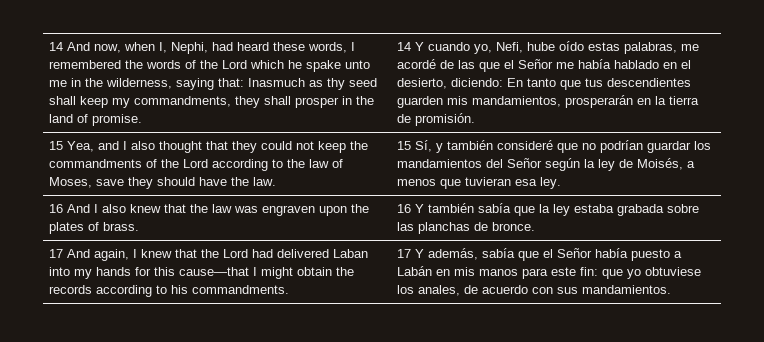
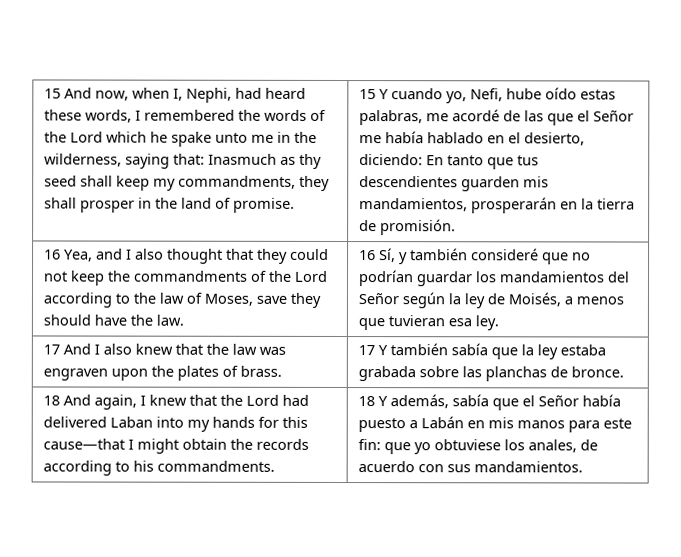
[48,42,63,51] 14 -> [44,88,62,99] 15
[396,42,411,51] 14 -> [359,89,377,100] 15
[48,141,63,150] 15 -> [44,249,62,260] 16
[396,141,411,150] 15 -> [359,250,377,261] 16
[48,204,63,213] 16 -> [43,344,61,355] 17
[396,204,411,213] 16 -> [358,345,376,356] 17
[48,249,63,258] 17 -> [43,395,61,406] 18
[396,249,411,258] 17 -> [358,396,376,407] 18

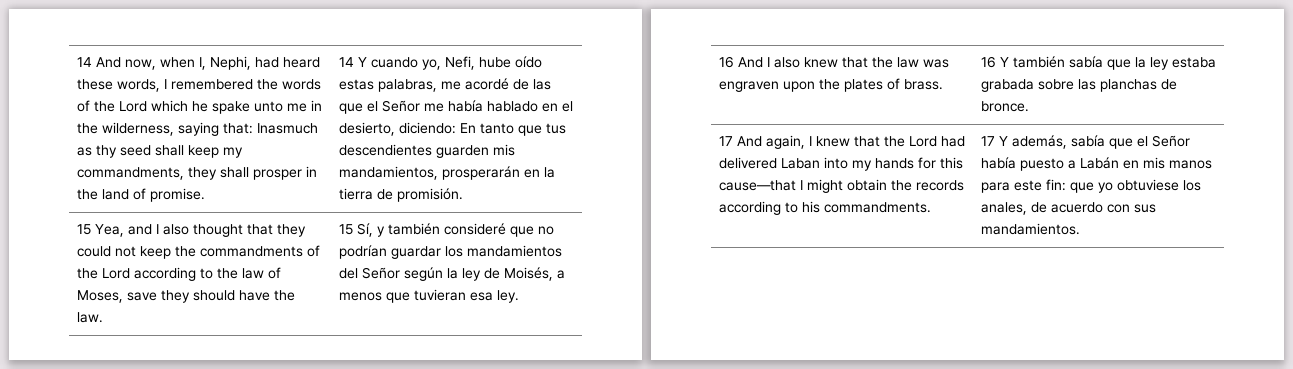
[44,88,62,99] 15 -> [76,57,92,67] 14
[359,89,377,100] 15 -> [338,57,354,67] 14
[44,249,62,260] 16 -> [76,224,91,235] 15
[359,250,377,261] 16 -> [338,224,353,235] 15
[43,344,61,355] 17 -> [718,56,734,68] 16
[358,345,376,356] 17 -> [980,56,996,68] 16
[43,395,61,406] 18 -> [718,136,733,146] 17
[358,396,376,407] 18 -> [980,136,995,146] 17

